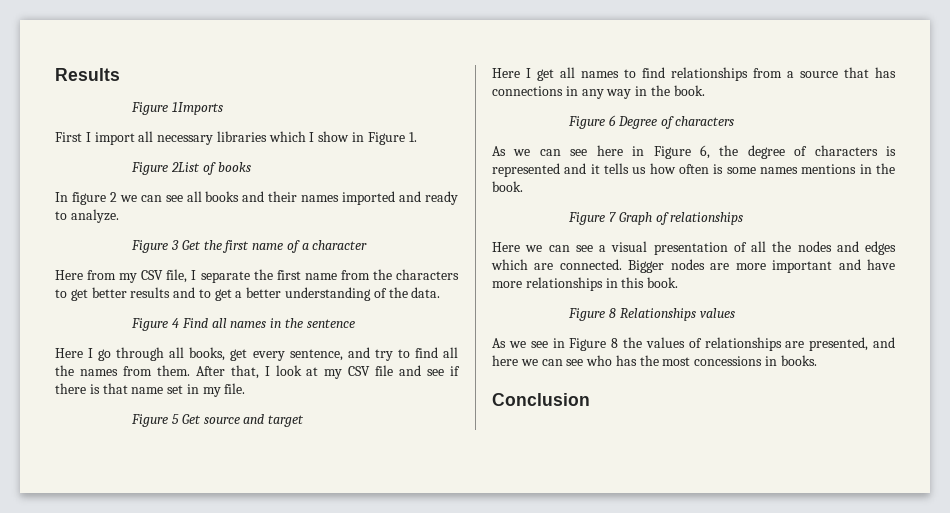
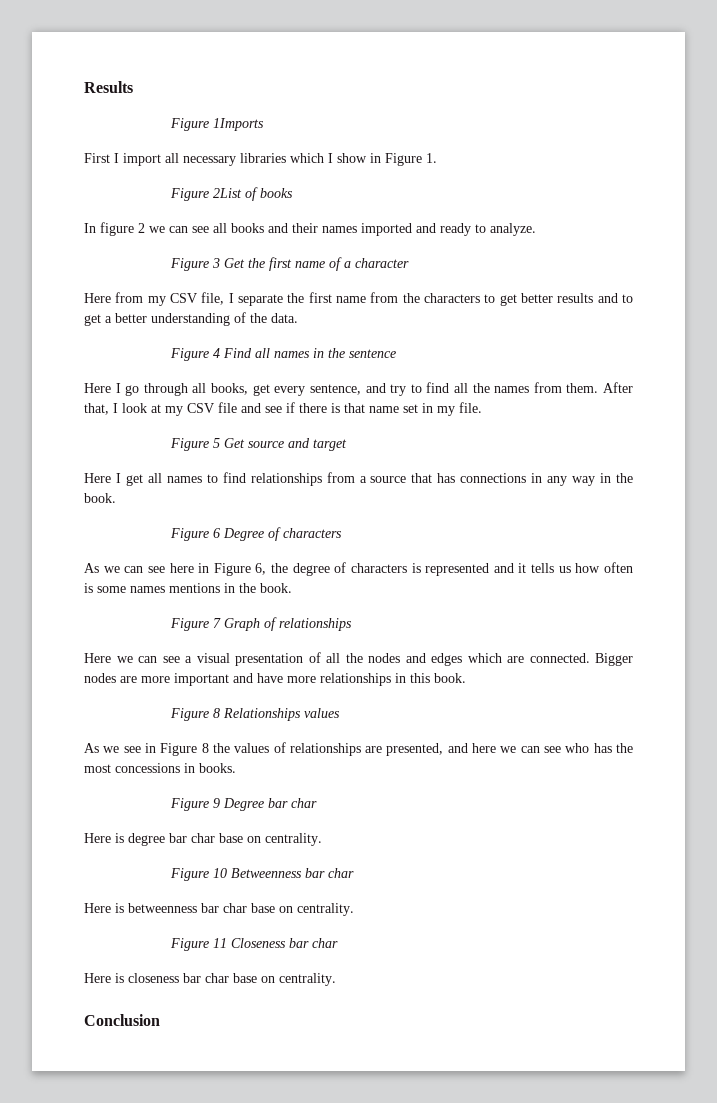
(817, 360) none -> [169,798,317,811] [84,833,322,846] [169,868,354,881] [84,903,354,916] [169,938,338,951] [84,973,336,986] // Figure 9 Degree bar char // Here is degree bar char base on centrality. // Figure 10 Betweenness bar char // Here is betweenness bar char base on centrality. // Figure 11 Closeness bar char // Here is closeness bar char base on centrality.

